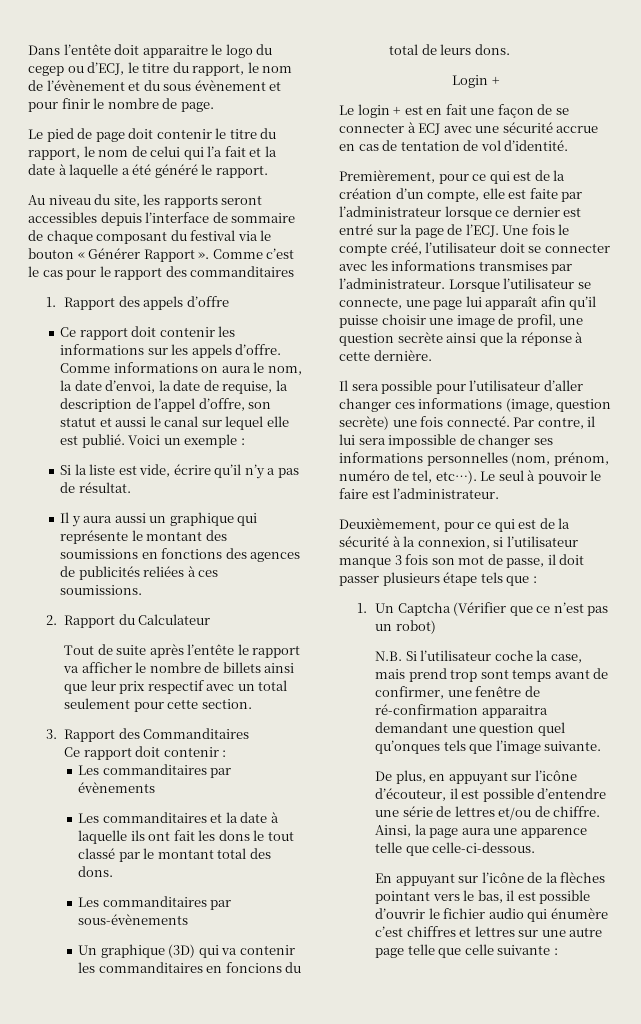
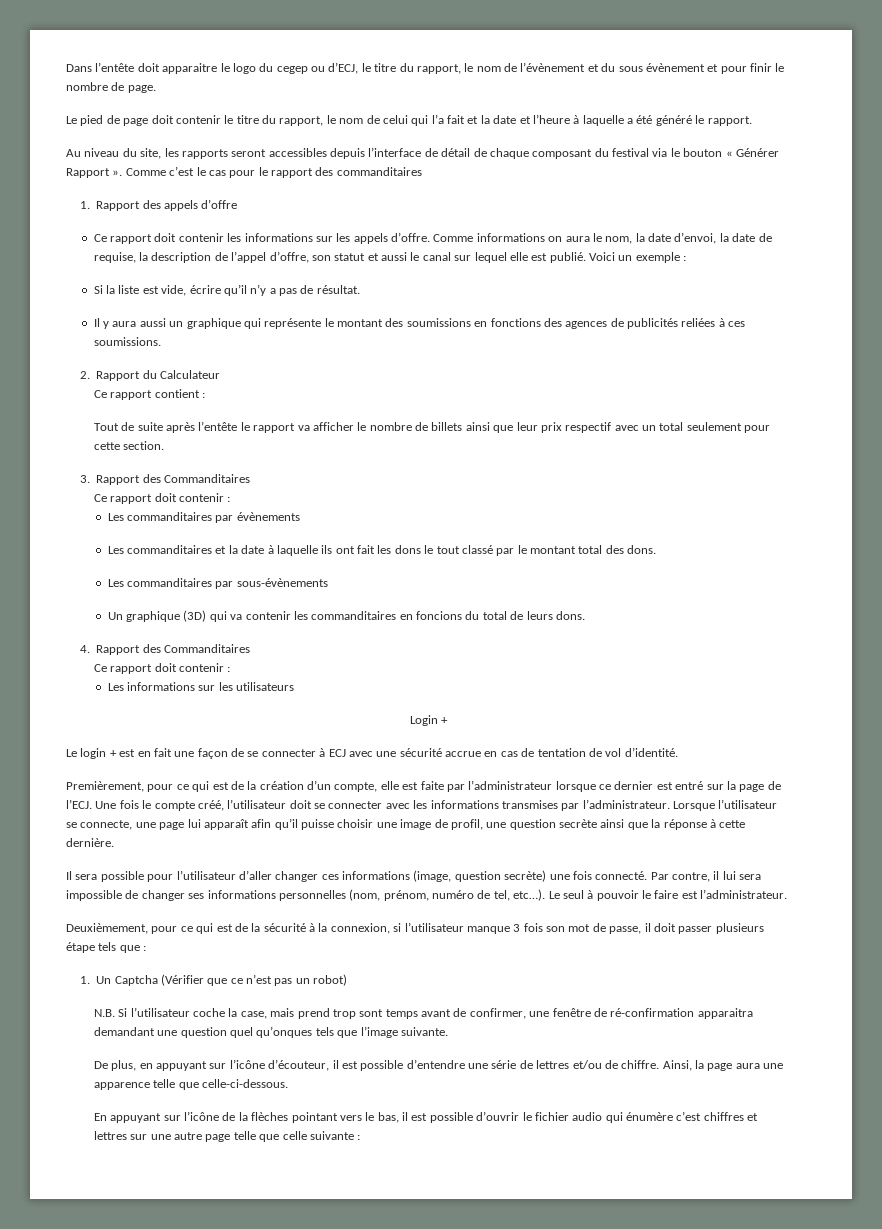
(55, 169) none -> [519,114,570,124] et l’heure
[231,213,296,223] sommaire -> [441,148,471,157] détail
(211, 619) none -> [93,389,206,400] // Ce rapport contient :
(510, 49) none -> [79,644,250,655] [93,663,231,674] [107,682,295,691] // 4. Rapport des Commanditaires // Ce rapport doit contenir : // Les informations sur les utilisateurs

